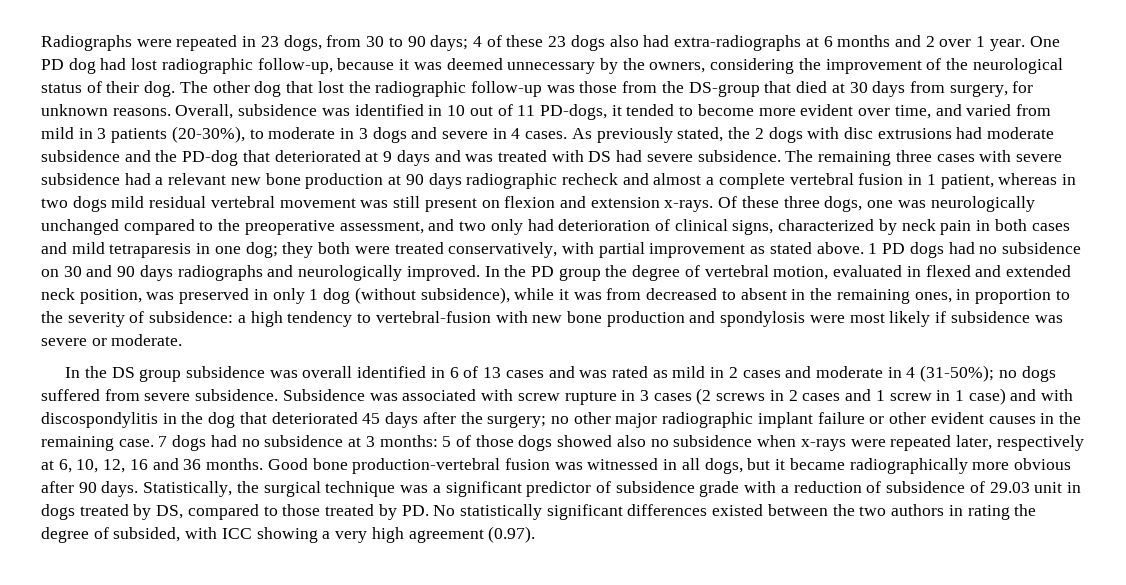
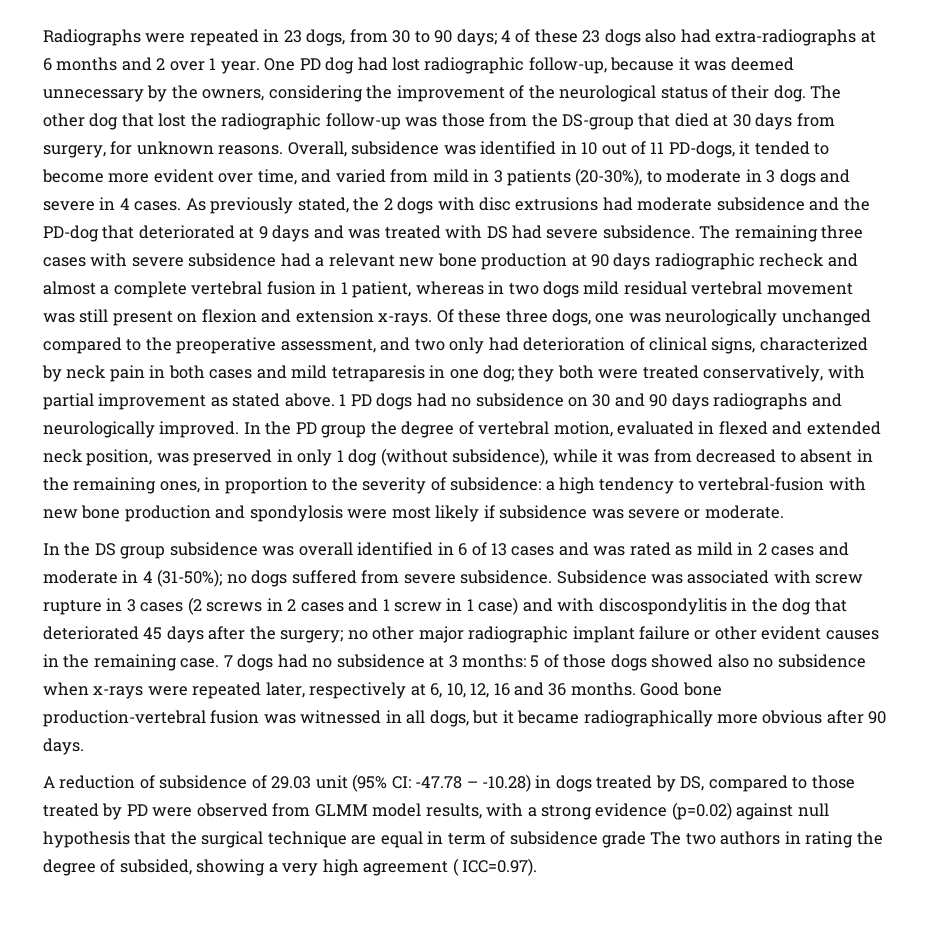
[143,481,789,497] Statistically, the surgical technique was a significant predictor of subsidence grade with a -> [43,776,55,788] // A
(1063, 487) none -> [352,774,532,792] (95% CI: -47.78 – -10.28)
[401,504,855,520] PD. No statistically significant differences existed between the -> [126,802,829,820] [43,831,682,848] PD were observed from GLMM model results, with a strong evidence (p=0.02) against null hypothesis that the surgical technique are equal in term of subsidence grade The
[185,527,252,539] with ICC -> (192, 867) none
[488,526,536,543] (0.97). -> [452,858,538,876] ( ICC=0.97).

